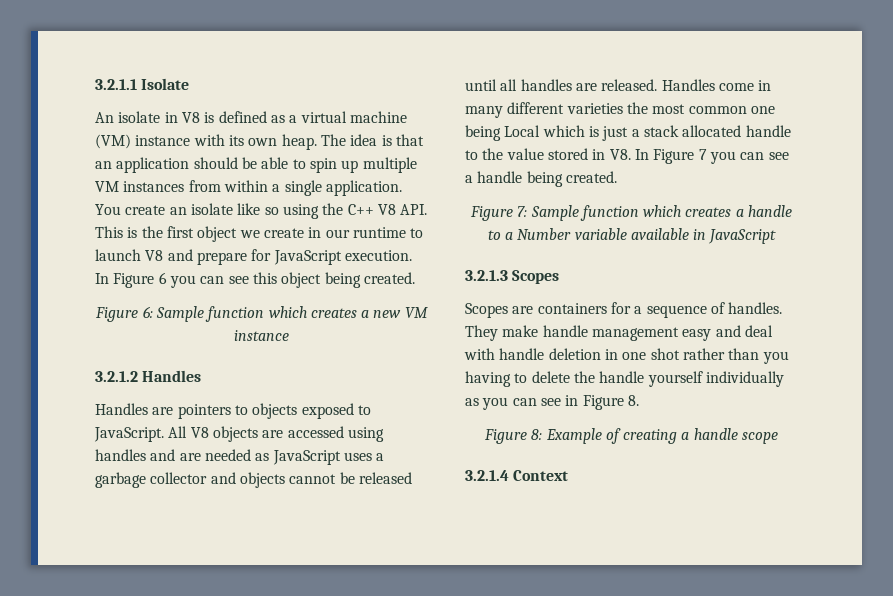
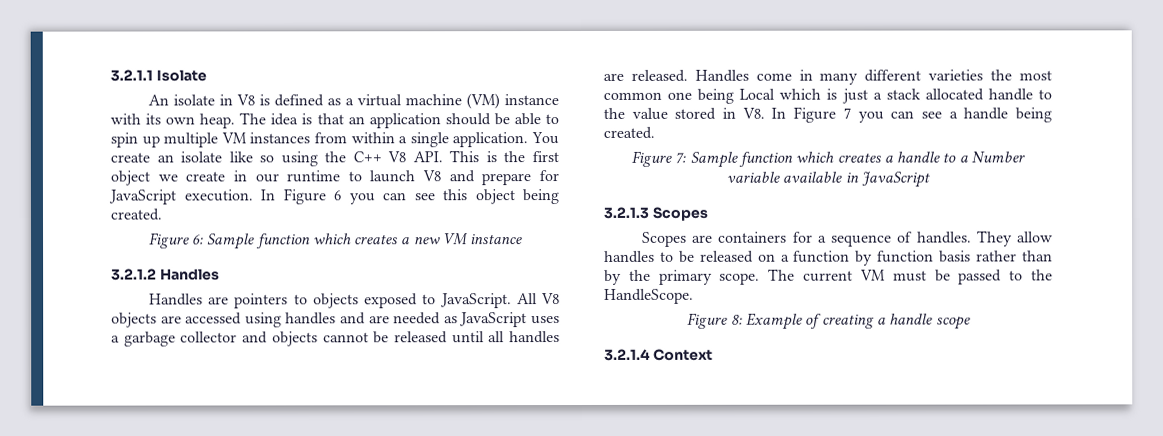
[502,325,773,341] [464,348,789,364] [465,371,784,387] [465,395,639,410] make handle management easy and deal with handle deletion in one shot rather than you having to delete the handle yourself individually as you can see in Figure 8. -> [1016,231,1053,243] [604,250,1053,266] [604,268,1053,285] [604,288,694,304] allow handles to be released on a function by function basis rather than by the primary scope. The current VM must be passed to the HandleScope.

